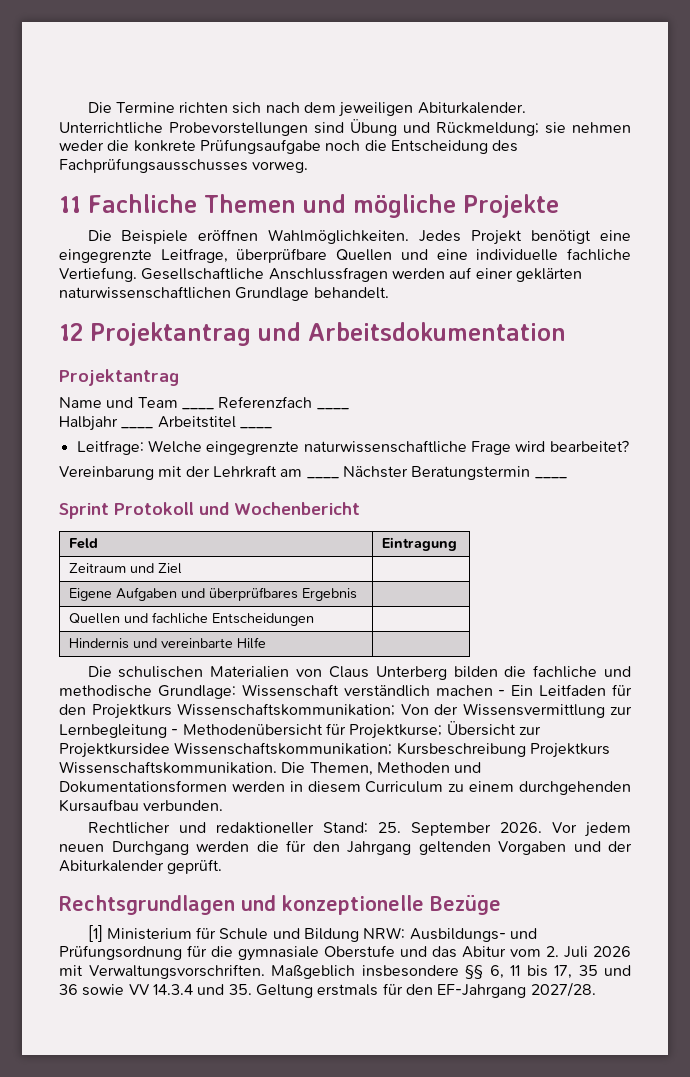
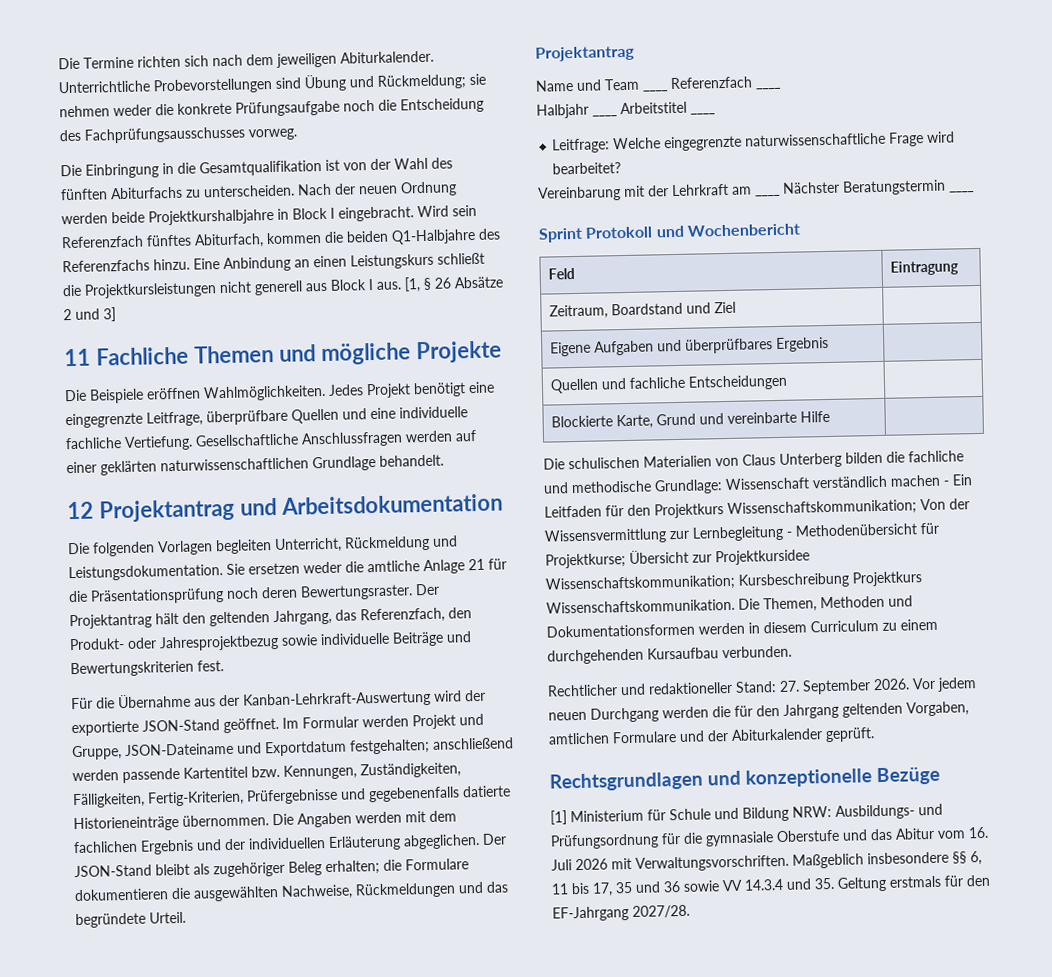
(309, 167) none -> [60,157,453,179] [60,181,457,201] [61,204,477,226] [61,228,501,249] [62,252,485,273] [62,276,503,299] [63,307,116,322] // Die Einbringung in die Gesamtqualifikation ist von der Wahl des fünften Abiturfachs zu unterscheiden. Nach der neuen Ordnung werden beide Projektkurshalbjahre in Block I eingebracht. Wird sein Referenzfach fünftes Abiturfach, kommen die beiden Q1-Halbjahre des Referenzfachs hinzu. Eine Anbindung an einen Leistungskurs schließt die Projektkursleistungen nicht generell aus Block I aus. [1, § 26 Absätze 2 und 3]
(566, 331) none -> [67,535,458,557] [68,558,507,582] [68,583,440,605] [69,607,472,630] [69,631,472,652] [70,660,224,678] [71,689,486,710] [71,713,484,737] [72,737,514,761] [72,762,461,784] [72,785,511,809] [73,810,457,833] [73,833,507,855] [74,858,469,878] [74,881,509,902] [75,911,186,929] // Die folgenden Vorlagen begleiten Unterricht, Rückmeldung und Leistungsdokumentation. Sie ersetzen weder die amtliche Anlage 21 für die Präsentationsprüfung noch deren Bewertungsraster. Der Projektantrag hält den geltenden Jahrgang, das Referenzfach, den Produkt- oder Jahresprojektbezug sowie individuelle Beiträge und Bewertungskriterien fest. // Für die Übernahme aus der Kanban-Lehrkraft-Auswertung wird der exportierte JSON-Stand geöffnet. Im Formular werden Projekt und Gruppe, JSON-Dateiname und Exportdatum festgehalten; anschließend werden passende Kartentitel bzw. Kennungen, Zuständigkeiten, Fälligkeiten, Fertig-Kriterien, Prüfergebnisse und gegebenenfalls datierte Historieneinträge übernommen. Die Angaben werden mit dem fachlichen Ergebnis und der individuellen Erläuterung abgeglichen. Der JSON-Stand bleibt als zugehöriger Beleg erhalten; die Formulare dokumentieren die ausgewählten Nachweise, Rückmeldungen und das begründete Urteil.
[69,563,127,573] Zeitraum -> [548,302,683,320] Zeitraum, Boardstand
[69,638,130,649] Hindernis -> [550,413,696,430] Blockierte Karte, Grund
[377,822,401,833] 25. -> [779,680,800,692] 27.
[498,841,566,855] Vorgaben -> [906,701,969,717] [548,731,677,745] Vorgaben, amtlichen Formulare
[546,946,559,957] 2. -> [968,826,989,839] 16.

